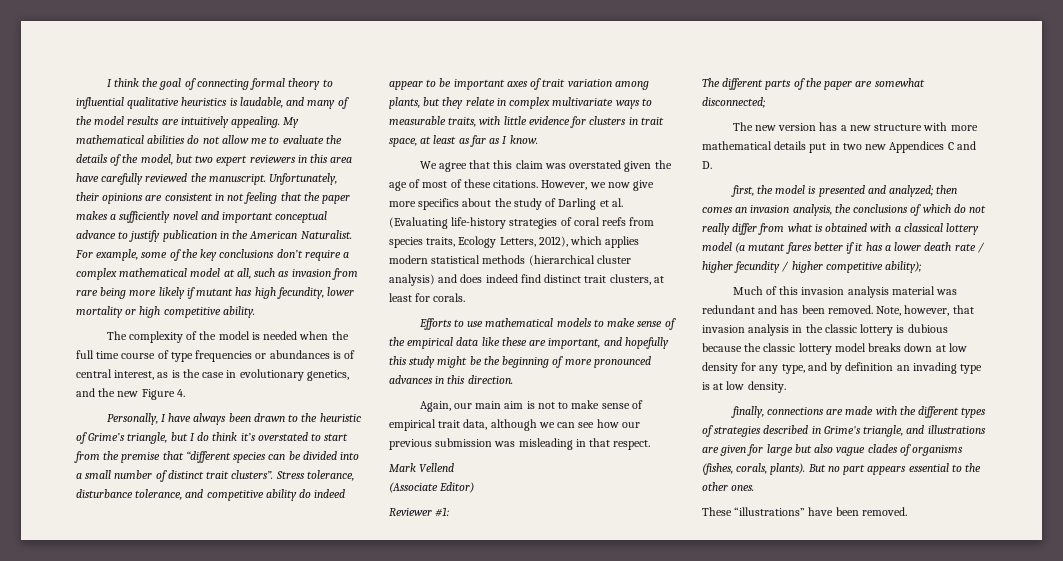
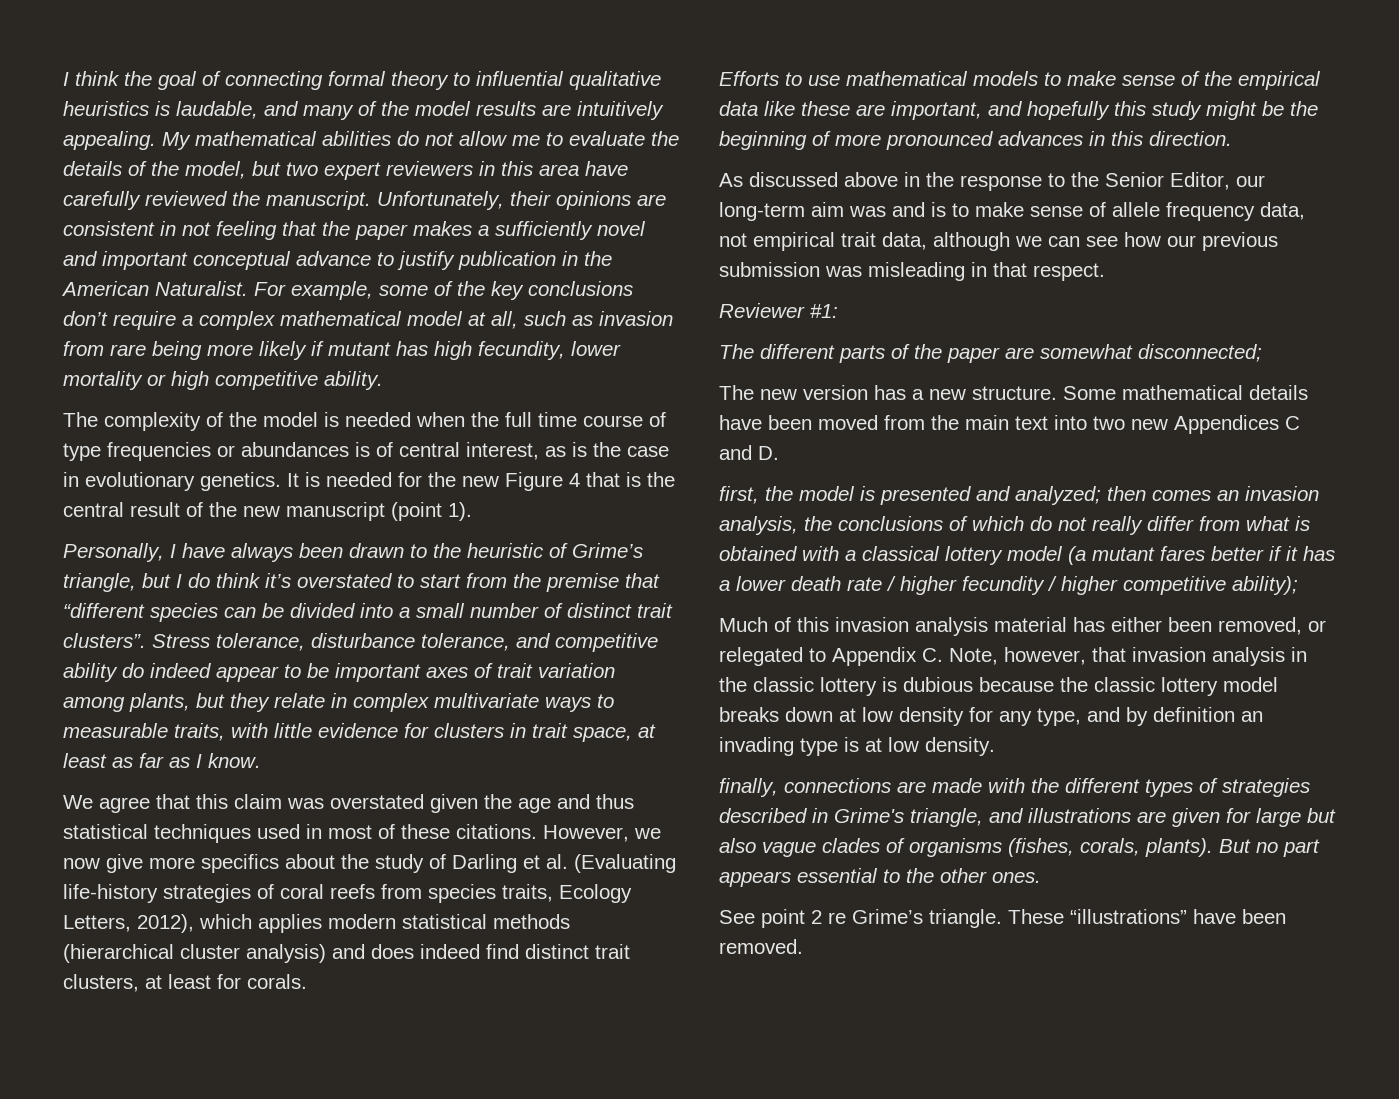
[306,370,349,381] [76,388,185,400] genetics, and the new Figure 4. -> [200,472,675,491] [63,502,472,521] genetics. It is needed for the new Figure 4 that is the central result of the new manuscript (point 1).
[409,179,421,188] of -> [557,794,634,809] [63,824,322,843] and thus statistical techniques used in
[419,400,643,412] Again, our main aim is not to make sense of -> [719,172,1265,191] [719,202,1305,221] [719,233,747,247] As discussed above in the response to the Senior Editor, our long-term aim was and is to make sense of allele frequency data, not
[389,463,455,473] [389,482,475,493] // Mark Vellend // (Associate Editor) -> (1105, 272) none
[874,122,978,131] [702,141,840,153] structure with more mathematical details put in -> [972,385,1308,400] [719,415,1087,430] structure. Some mathematical details have been moved from the main text into
[936,289,958,295] [702,305,873,314] was redundant and has been removed. -> [1073,617,1326,635] [719,647,943,666] has either been removed, or relegated to Appendix C.
(755, 488) none -> [719,909,1002,928] See point 2 re Grime’s triangle.

